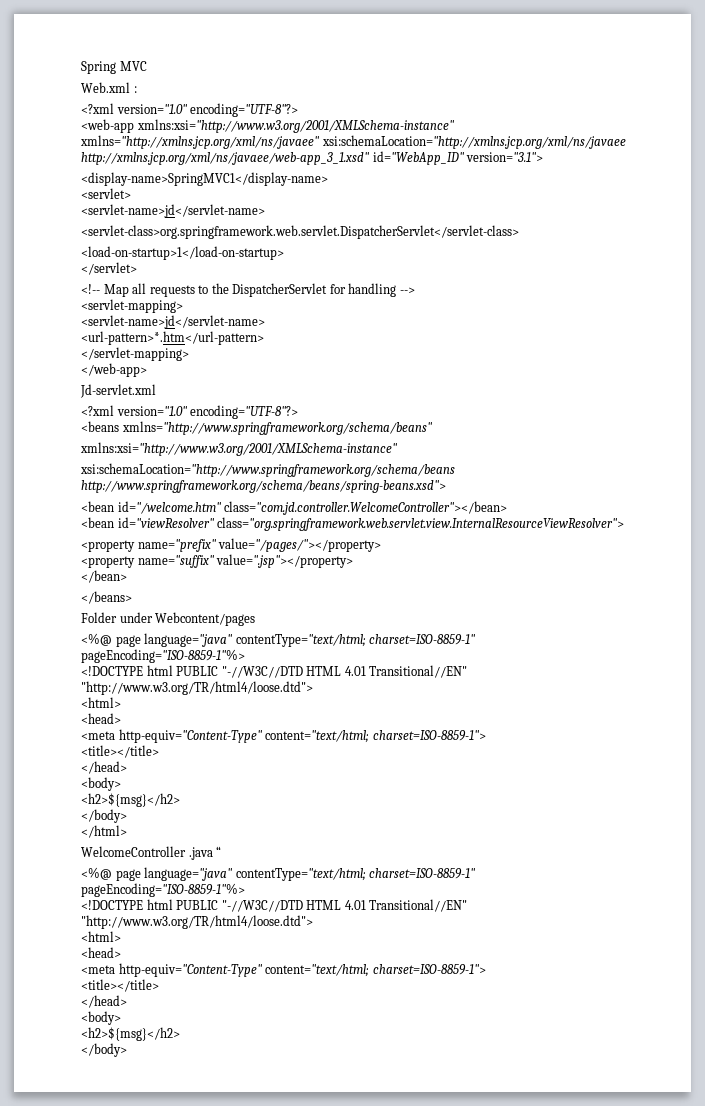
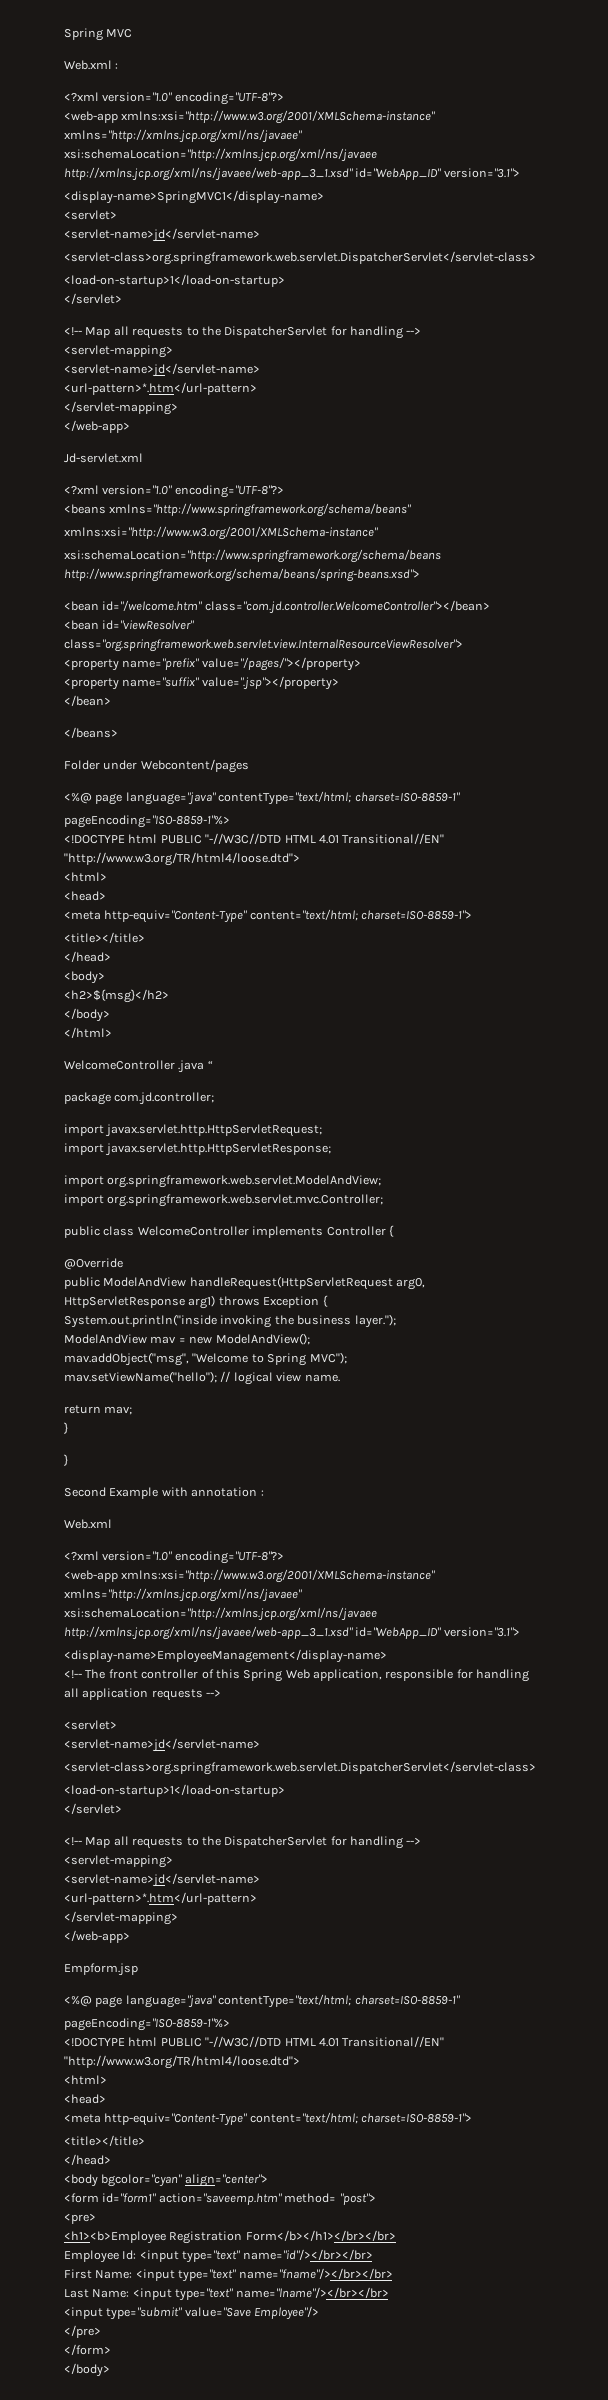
(222, 851) none -> [64,1092,215,1105] [64,1124,323,1137] [64,1143,332,1156] [64,1175,382,1188] [64,1194,384,1207] [64,1225,394,1238] [64,1258,123,1270] [64,1276,426,1290] [64,1295,328,1309] [64,1314,396,1328] [64,1333,310,1345] [64,1352,347,1366] [64,1371,340,1385] [64,1405,133,1415] [64,1422,68,1434] [64,1454,68,1466] [64,1487,264,1499] [64,1519,112,1529] [64,1551,284,1564] [64,1569,436,1583] [64,1588,302,1602] [64,1607,377,1621] [64,1626,520,1640] [64,1649,387,1663] [64,1669,530,1682] [64,1688,222,1701] [64,1720,117,1730] [64,1738,260,1752] [64,1761,536,1775] [64,1784,285,1797] [64,1803,122,1814] [64,1836,422,1849] [64,1855,173,1868] [64,1873,260,1887] [64,1892,257,1905] [64,1911,178,1925] [64,1930,130,1943] [64,1963,138,1976] // package com.jd.controller; // import javax.servlet.http.HttpServletRequest; // import javax.servlet.http.HttpServletResponse; // import org.springframework.web.servlet.ModelAndView; // import org.springframework.web.servlet.mvc.Controller; // public class WelcomeController implements Controller { // @Override // public ModelAndView handleRequest(HttpServletRequest arg0, HttpServletResponse arg1) throws Exception { // System.out.println("inside invoking the business layer."); // ModelAndView mav = new ModelAndView(); // mav.addObject("msg", "Welcome to Spring MVC"); // mav.setViewName("hello"); // logical view name. // return mav; // } // } // Second Example with annotation : // Web.xml // <?xml version="1.0" encoding="UTF-8"?> // <web-app xmlns:xsi="http://www.w3.org/2001/XMLSchema-instance" xmlns="http://xmlns.jcp.org/xml/ns/javaee" xsi:schemaLocation="http://xmlns.jcp.org/xml/ns/javaee http://xmlns.jcp.org/xml/ns/javaee/web-app_3_1.xsd" id="WebApp_ID" version="3.1"> // <display-name>EmployeeManagement</display-name> // <!-- The front controller of this Spring Web application, responsible for handling all application requests --> // <servlet> // <servlet-name>jd</servlet-name> // <servlet-class>org.springframework.web.servlet.DispatcherServlet</servlet-class> // <load-on-startup>1</load-on-startup> // </servlet> // <!-- Map all requests to the DispatcherServlet for handling --> // <servlet-mapping> // <servlet-name>jd</servlet-name> // <url-pattern>*.htm</url-pattern> // </servlet-mapping> // </web-app> // Empform.jsp
[81,1011,121,1025] [81,1027,180,1041] <body> // <h2>${msg}</h2> -> [64,2174,268,2187] [64,2193,376,2205] [64,2213,96,2224] [64,2230,396,2244] [64,2249,373,2263] [64,2268,393,2282] [64,2287,389,2301] [64,2306,320,2320] [64,2325,101,2338] [64,2344,111,2355] <body bgcolor="cyan" align="center"> // <form id="form1" action="saveemp.htm" method= "post"> // <pre> // <h1><b>Employee Registration Form</b></h1></br></br> // Employee Id: <input type="text" name="id"/></br></br> // First Name: <input type="text" name="fname"/></br></br> // Last Name: <input type="text" name="lname"/></br></br> // <input type="submit" value="Save Employee"/> // </pre> // </form>

